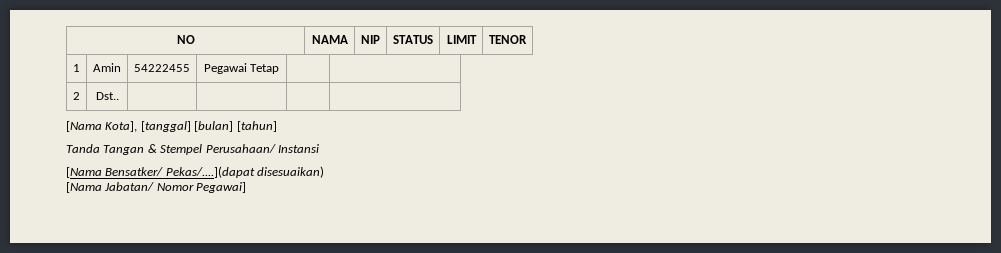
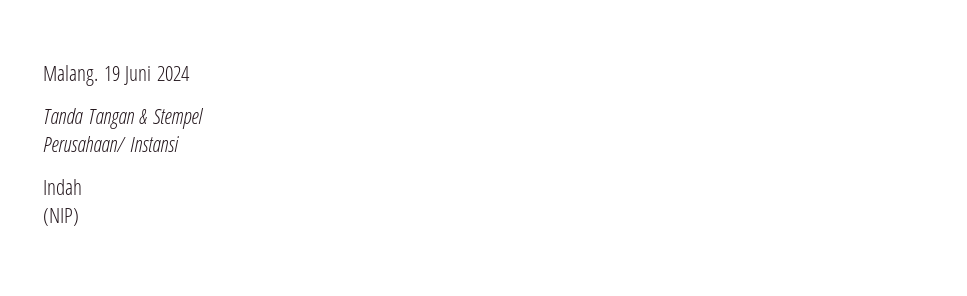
[176,35,195,44] [311,35,348,44] [361,35,380,44] [393,35,433,44] [446,35,477,44] [489,35,527,44] [73,64,80,72] [93,63,121,72] [134,64,190,72] [203,63,280,74] [73,92,80,100] [95,92,119,100] [66,121,277,132] NO | NAMA | NIP | STATUS | LIMIT | TENOR // 1 | Amin | 54222455 | Pegawai Tetap | | // 2 | Dst.. | | | | // [Nama Kota], [tanggal] [bulan] [tahun] -> [43,65,191,86] Malang. 19 Juni 2024
(203, 149) none -> (204, 118) //
[66,166,325,178] [66,182,247,193] [Nama Bensatker/ Pekas/....](dapat disesuaikan) // [Nama Jabatan/ Nomor Pegawai] -> [43,179,82,195] [43,208,79,226] Indah // (NIP)

